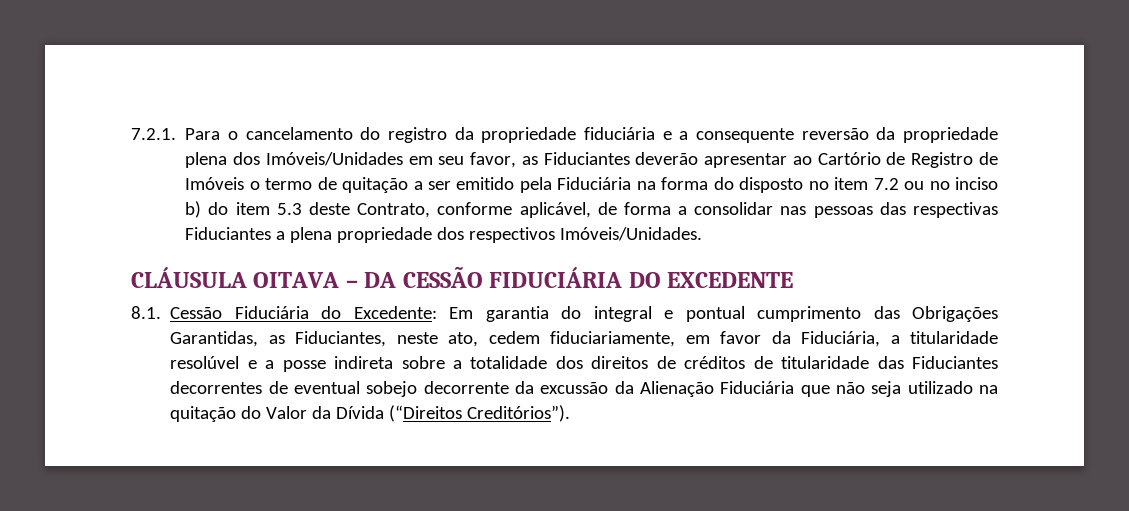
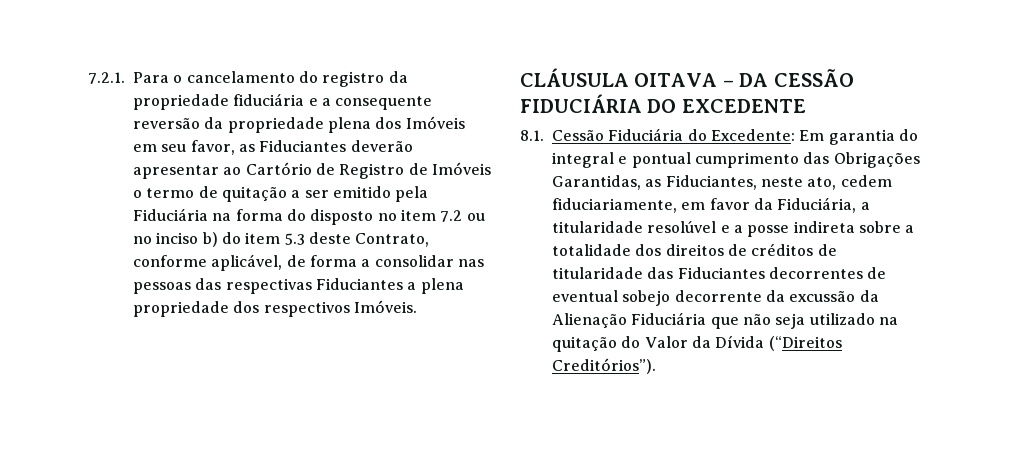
[265,152,403,166] Imóveis/Unidades -> [405,116,465,129] Imóveis
[560,227,703,241] Imóveis/Unidades. -> [353,300,417,313] Imóveis.

